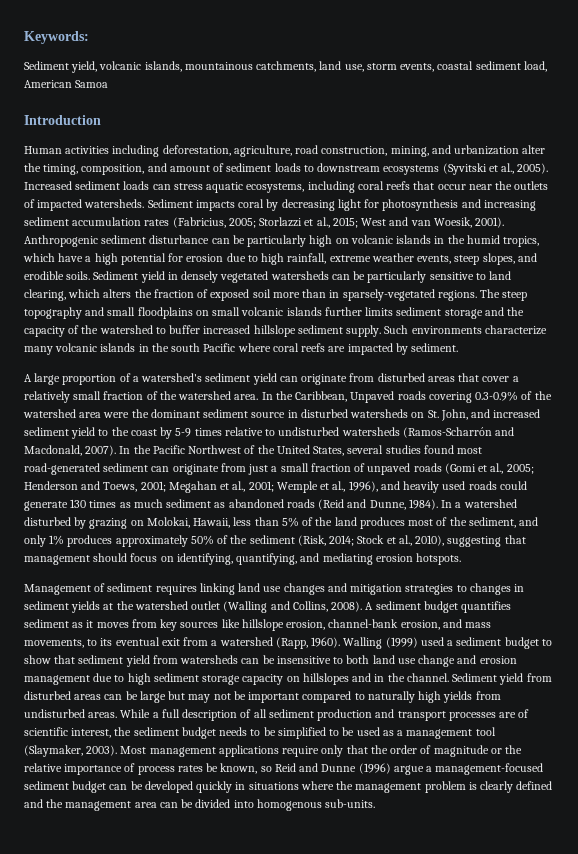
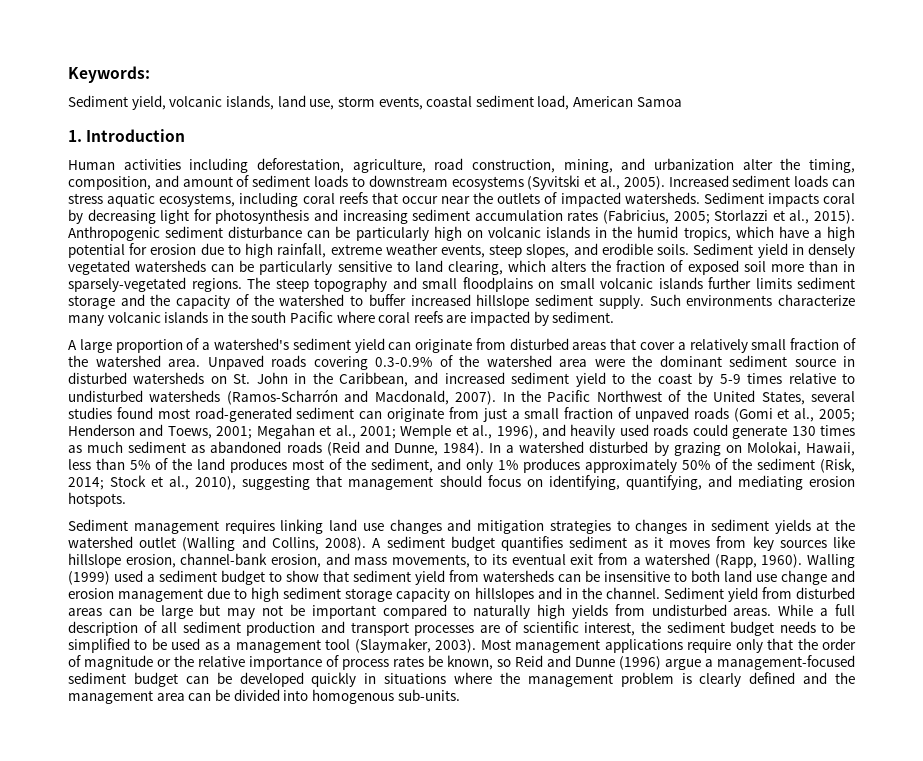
[184,61,317,72] mountainous catchments, -> (274, 102) none
(109, 84) none -> [68,130,82,142] 1.
[332,217,505,228] 2015; West and van Woesik, 2001). -> [814,210,856,224] 2015).
[261,391,348,402] In the Caribbean, -> (200, 363) none
[440,409,468,421] John, -> [256,372,408,387] John in the Caribbean,
[24,583,153,595] Management of sediment -> [68,519,219,534] Sediment management

